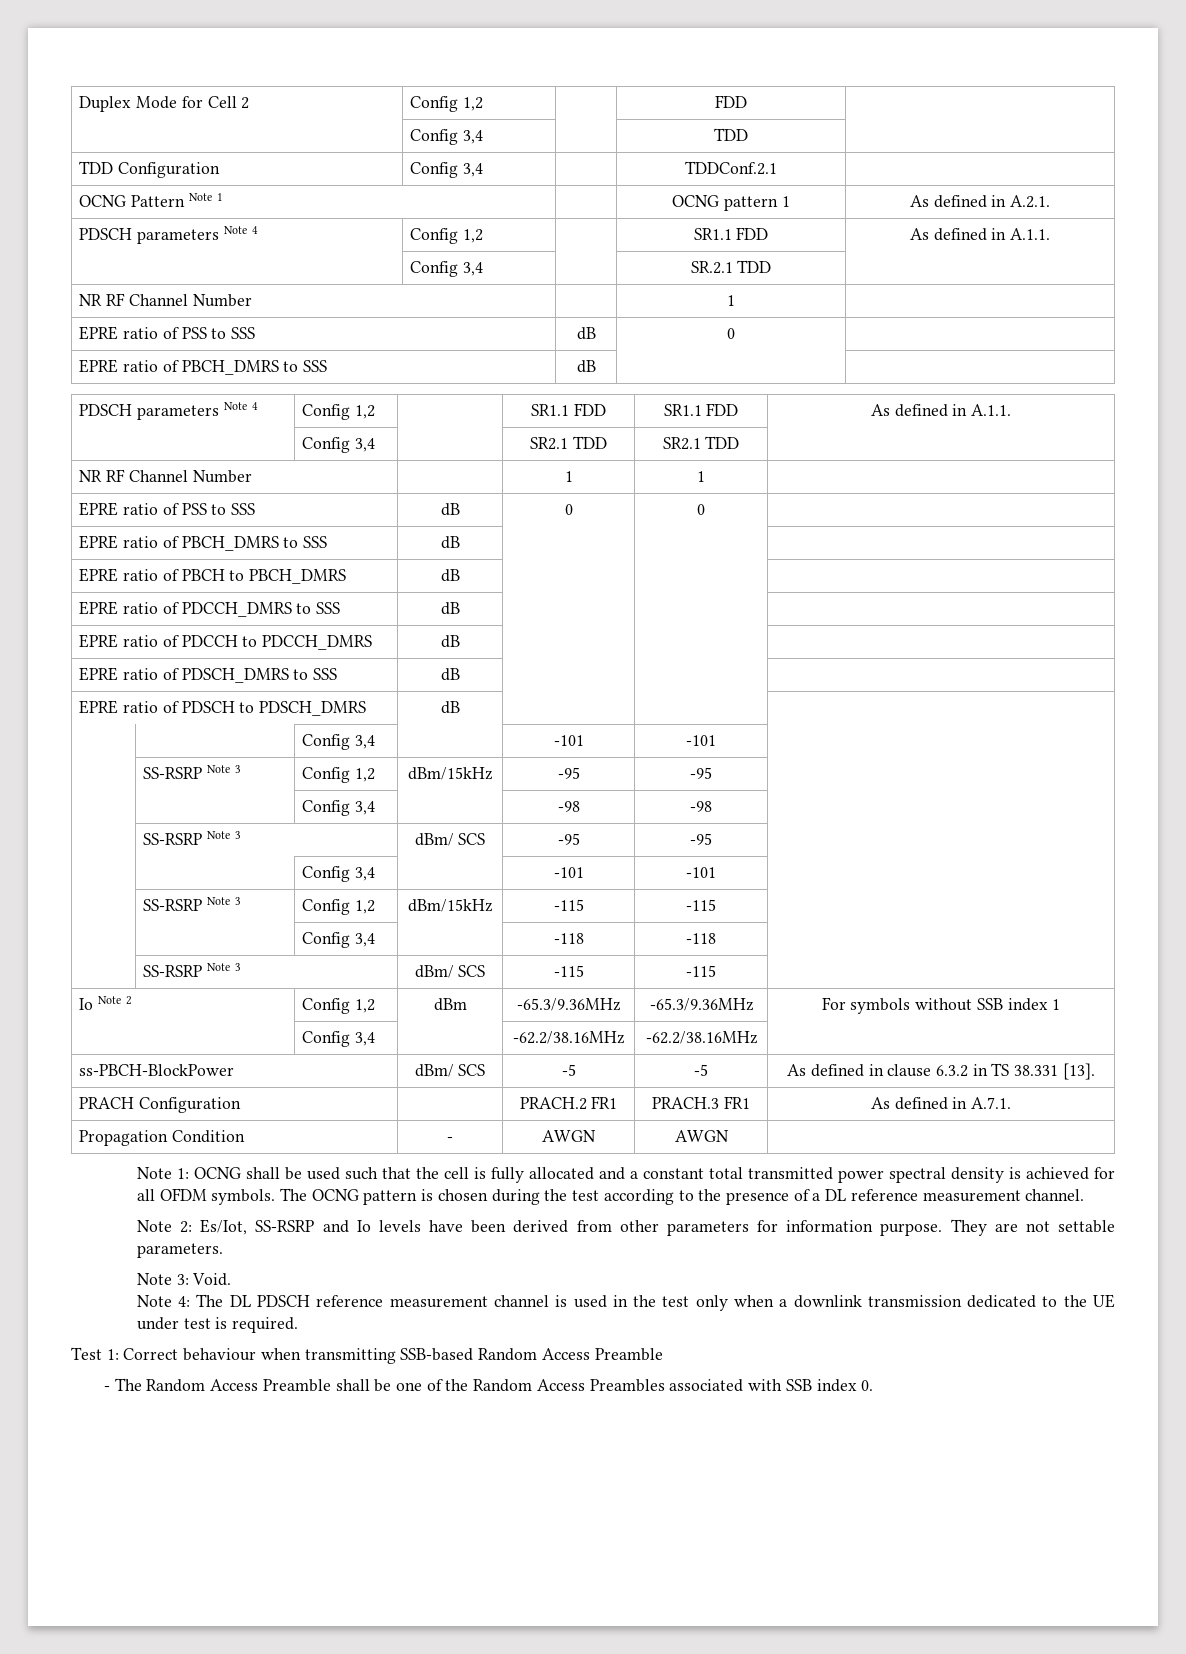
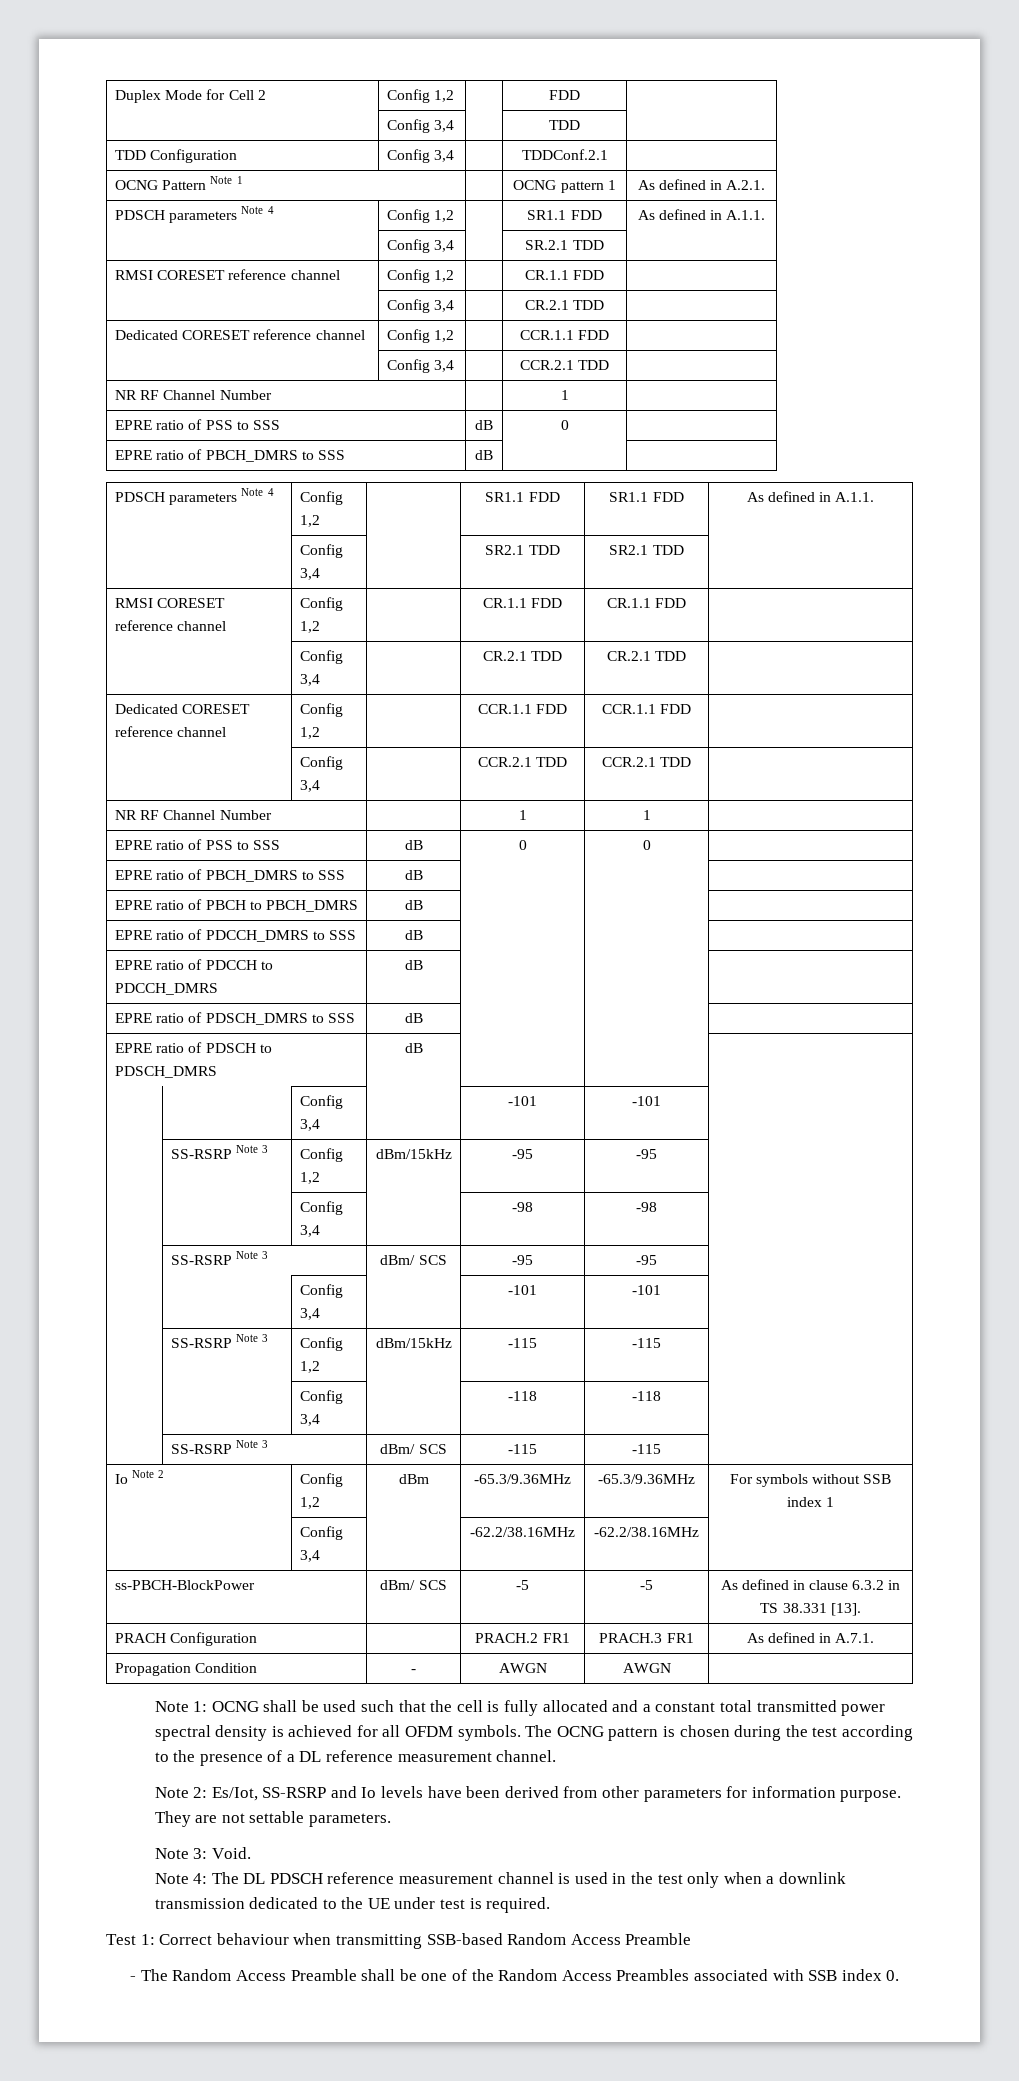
(772, 266) none -> [114,269,340,280] [386,269,455,283] [524,270,605,280] [386,299,455,313] [524,300,605,310] [114,329,365,340] [386,329,455,343] [519,330,610,340] [386,359,455,373] [519,360,610,370] // RMSI CORESET reference channel | Config 1,2 | | CR.1.1 FDD | // | Config 3,4 | | CR.2.1 TDD | // Dedicated CORESET reference channel | Config 1,2 | | CCR.1.1 FDD | // | Config 3,4 | | CCR.2.1 TDD |
(740, 442) none -> [114,598,226,608] [114,620,227,631] [299,597,343,611] [299,621,320,633] [482,598,563,608] [606,598,687,608] [299,650,343,664] [299,674,320,686] [482,651,563,661] [606,651,687,661] [114,704,251,714] [114,726,227,737] [299,703,343,717] [299,727,320,739] [477,704,568,714] [601,704,692,714] [299,756,343,770] [299,780,320,792] [477,757,568,767] [601,757,692,767] // RMSI CORESET reference channel | Config 1,2 | | CR.1.1 FDD | CR.1.1 FDD | // | Config 3,4 | | CR.2.1 TDD | CR.2.1 TDD | // Dedicated CORESET reference channel | Config 1,2 | | CCR.1.1 FDD | CCR.1.1 FDD | // | Config 3,4 | | CCR.2.1 TDD | CCR.2.1 TDD |

